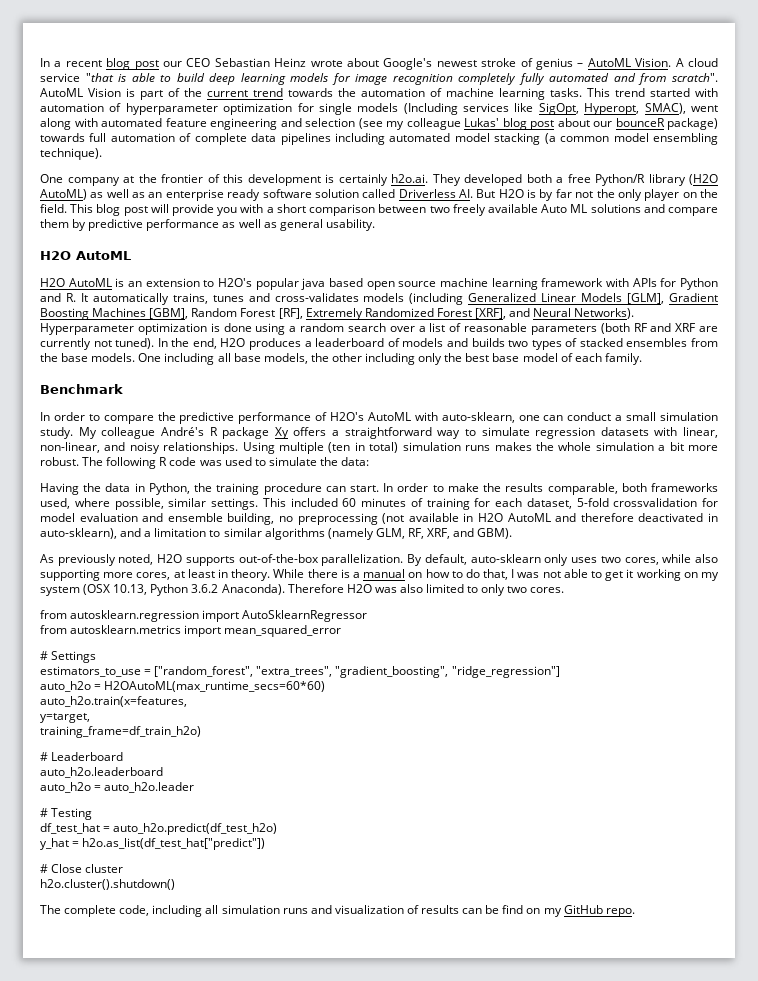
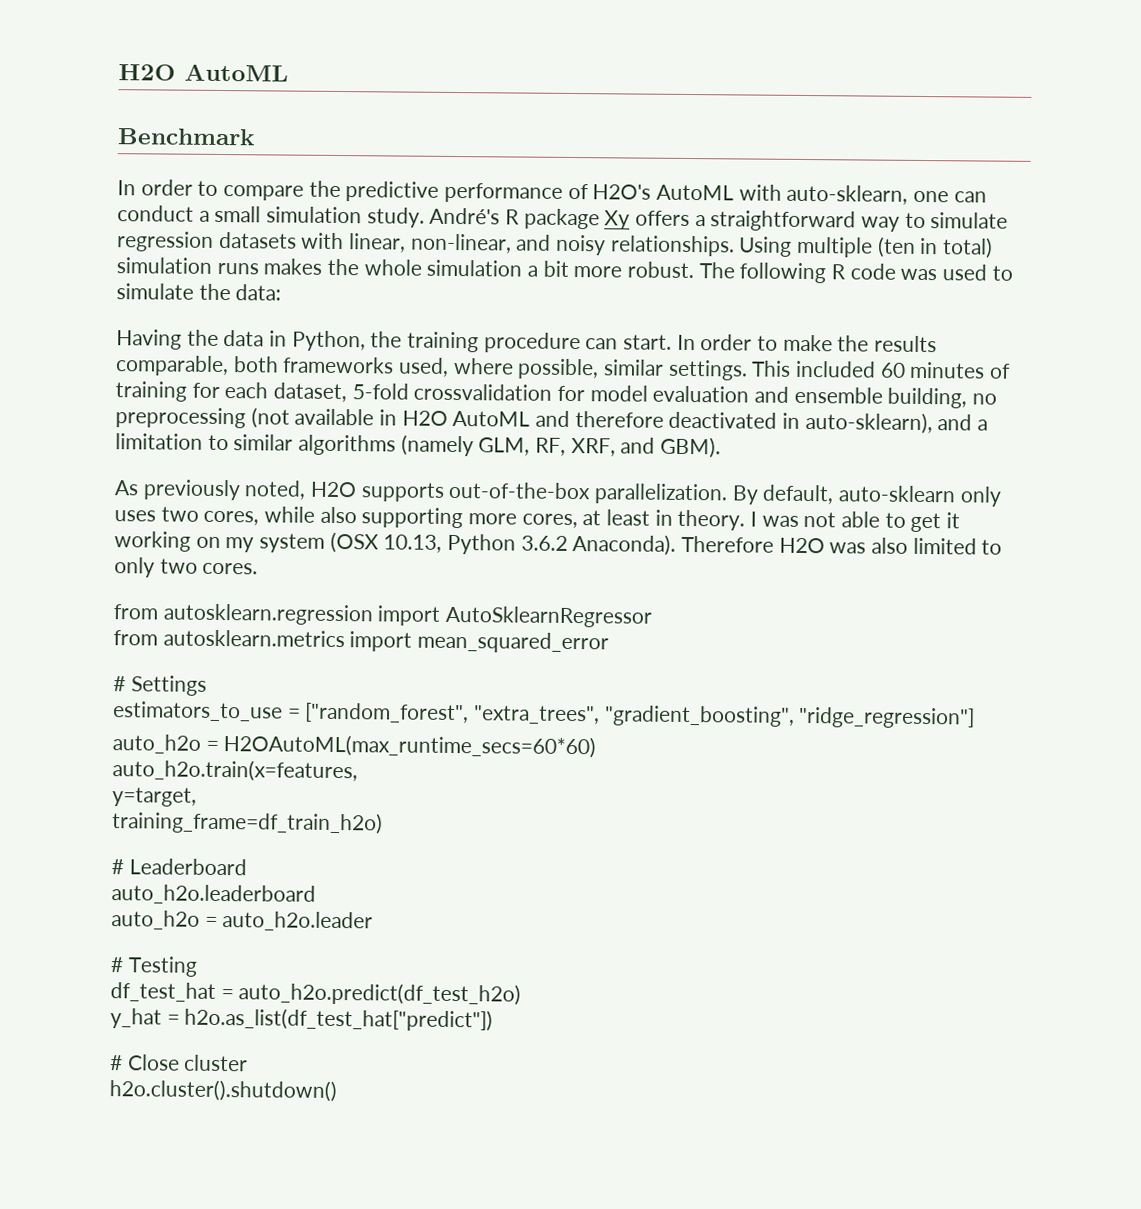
[40,58,718,70] [40,73,718,85] [40,88,718,100] [40,103,718,115] [40,118,718,130] [40,133,719,145] [40,148,102,160] [40,174,718,186] [40,189,719,201] [40,204,719,216] [40,219,375,231] [40,251,131,260] [40,278,718,290] [40,293,719,305] [40,308,635,320] [40,323,719,335] [40,338,718,350] [40,353,642,365] In a recent blog post our CEO Sebastian Heinz wrote about Google's newest stroke of genius – AutoML Vision. A cloud service "that is able to build deep learning models for image recognition completely fully automated and from scratch". AutoML Vision is part of the current trend towards the automation of machine learning tasks. This trend started with automation of hyperparameter optimization for single models (Including services like SigOpt, Hyperopt, SMAC), went along with automated feature engineering and selection (see my colleague Lukas' blog post about our bounceR package) towards full automation of complete data pipelines including automated model stacking (a common model ensembling technique). // One company at the frontier of this development is certainly h2o.ai. They developed both a free Python/R library (H2O AutoML) as well as an enterprise ready software solution called Driverless AI. But H2O is by far not the only player on the field. This blog post will provide you with a short comparison between two freely available Auto ML solutions and compare them by predictive performance as well as general usability. // H2O AutoML // H2O AutoML is an extension to H2O's popular java based open source machine learning framework with APIs for Python and R. It automatically trains, tunes and cross-validates models (including Generalized Linear Models [GLM], Gradient Boosting Machines [GBM], Random Forest [RF], Extremely Randomized Forest [XRF], and Neural Networks). Hyperparameter optimization is done using a random search over a list of reasonable parameters (both RF and XRF are currently not tuned). In the end, H2O produces a leaderboard of models and builds two types of stacked ensembles from the base models. One including all base models, the other including only the best base model of each family. -> [118,63,289,82] H2O AutoML
[78,427,156,439] My colleague -> (425, 217) none
[273,569,509,580] While there is a manual on how to do that, -> (746, 520) none
[40,905,635,917] // The complete code, including all simulation runs and visualization of results can be find on my GitHub repo. -> (337, 1091) none

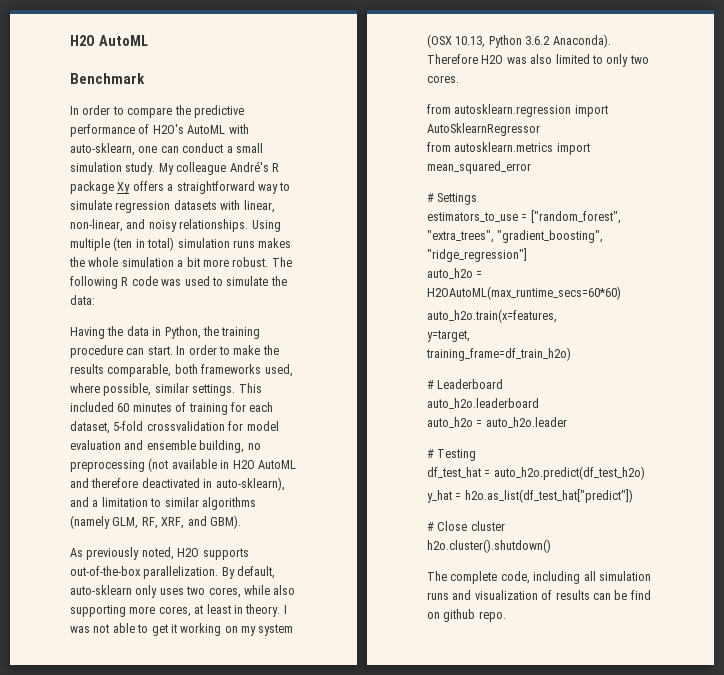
(425, 217) none -> [158,162,227,175] My colleague
(337, 1091) none -> [427,571,651,584] [427,590,651,600] [427,609,506,622] // The complete code, including all simulation runs and visualization of results can be find on github repo.

